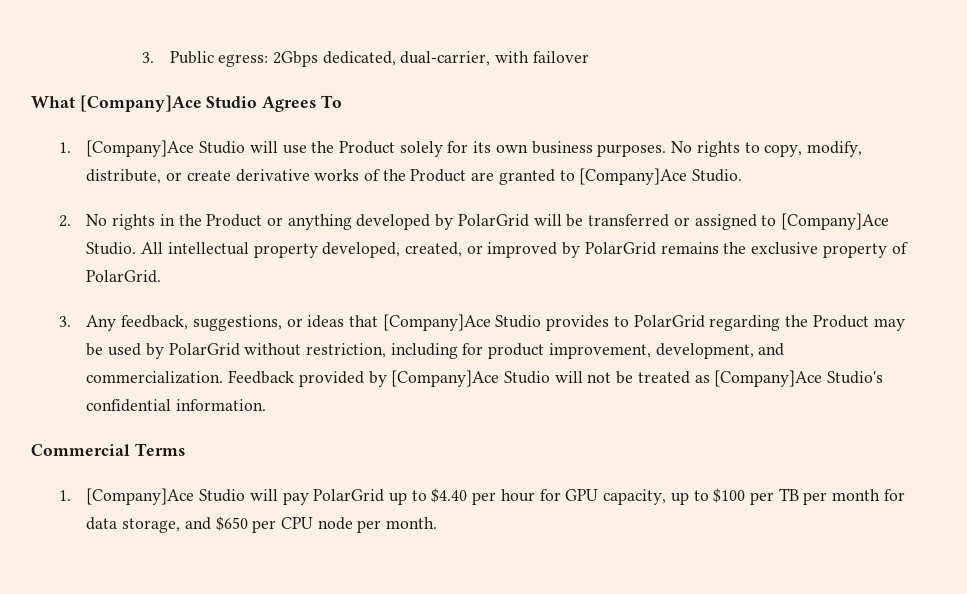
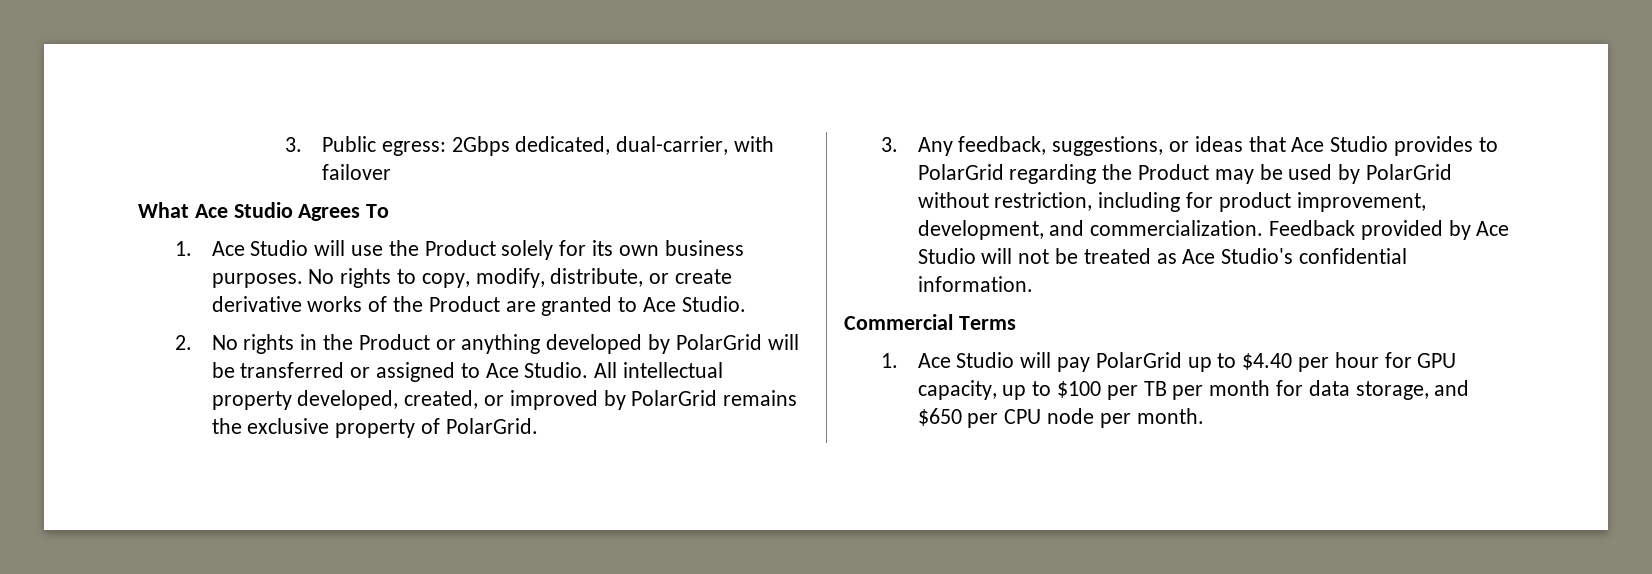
[79,95,202,112] [Company]Ace -> [194,204,228,218] Ace
[86,140,195,157] [Company]Ace -> [211,241,245,256] Ace
[579,168,688,185] [Company]Ace -> [643,297,677,312] Ace
[781,213,890,230] [Company]Ace -> [485,363,519,378] Ace
[382,314,491,331] [Company]Ace -> [1291,137,1325,152] Ace
[391,370,500,387] [Company]Ace -> [1476,221,1510,236] Ace
[714,370,823,387] [Company]Ace -> [1182,249,1216,264] Ace
[86,488,195,505] [Company]Ace -> [917,353,951,368] Ace

